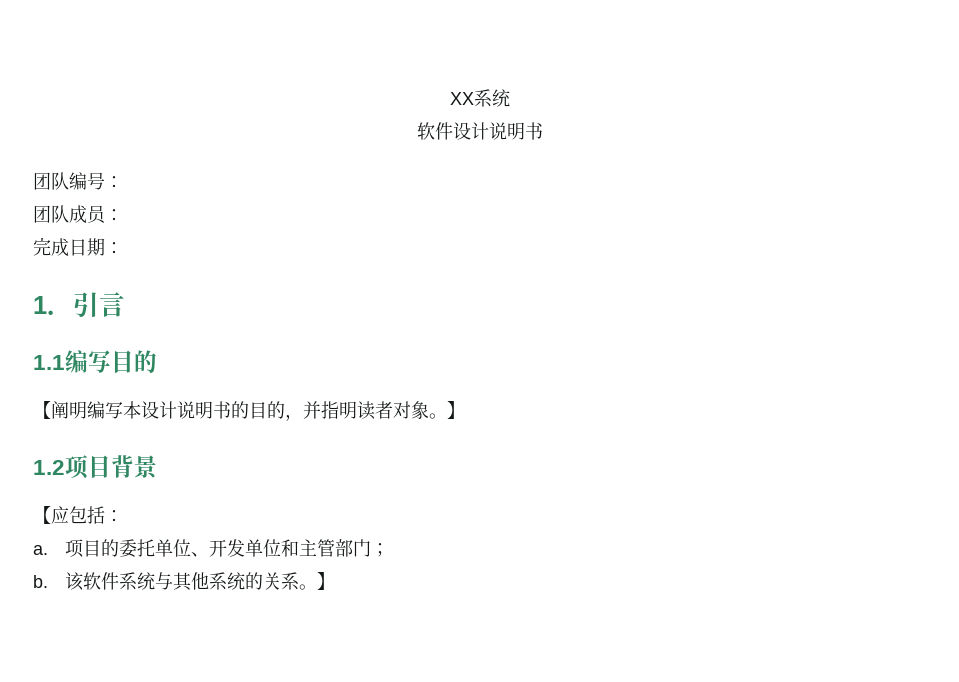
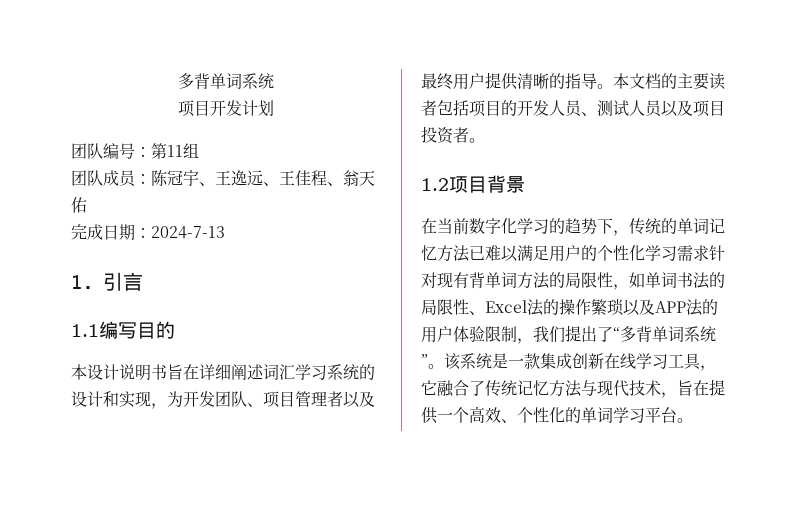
[449,92,474,105] XX -> [177,73,242,90] 多背单词
[416,122,543,140] 软件设计说明书 -> [177,100,274,117] 项目开发计划
(123, 182) none -> [151,143,199,159] 第11组
(123, 215) none -> [151,170,375,186] [71,197,87,213] 陈冠宇、王逸远、王佳程、翁天佑
(123, 248) none -> [151,226,225,239] 2024-7-13
[33,401,123,419] 【阐明编写 -> (175, 330) none
[231,401,465,421] 的目的，并指明读者对象。】 -> [167,364,375,380] [71,391,375,409] [421,72,725,90] [421,100,725,117] [421,126,485,144] 旨在详细阐述词汇学习系统的设计和实现，为开发团队、项目管理者以及最终用户提供清晰的指导。本文档的主要读者包括项目的开发人员、测试人员以及项目投资者。
[33,506,123,524] [33,539,390,558] [33,572,336,591] 【应包括： // a.项目的委托单位、开发单位和主管部门； // b.该软件系统与其他系统的关系。】 -> [421,218,725,236] [421,245,725,262] [421,272,725,290] [421,298,718,316] [421,325,716,344] [421,353,716,371] [421,379,725,398] [421,406,693,424] 在当前数字化学习的趋势下，传统的单词记忆方法已难以满足用户的个性化学习需求针对现有背单词方法的局限性，如单词书法的局限性、Excel法的操作繁琐以及APP法的用户体验限制，我们提出了“多背单词系统”。该系统是一款集成创新在线学习工具，它融合了传统记忆方法与现代技术，旨在提供一个高效、个性化的单词学习平台。

